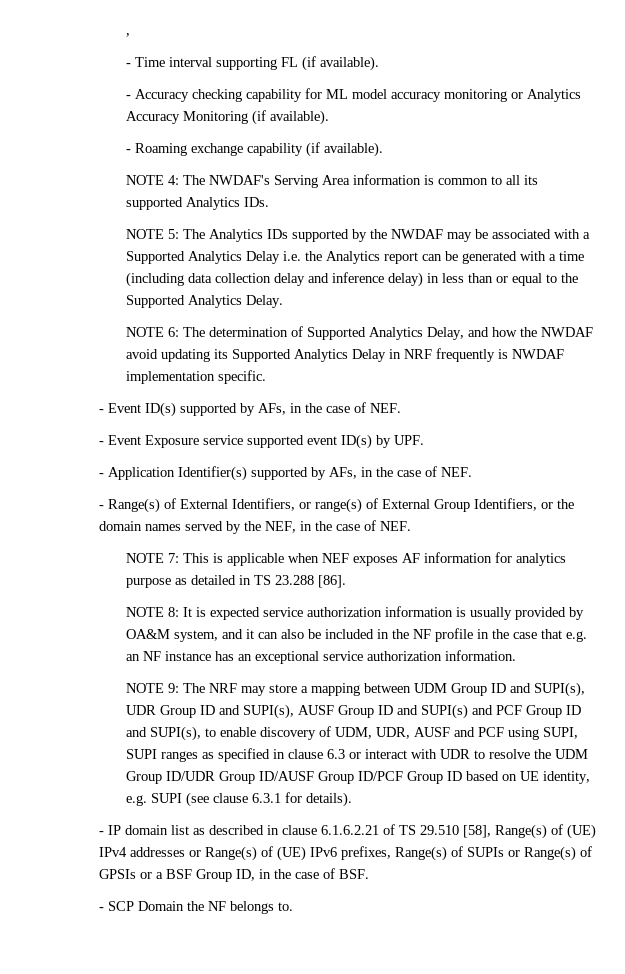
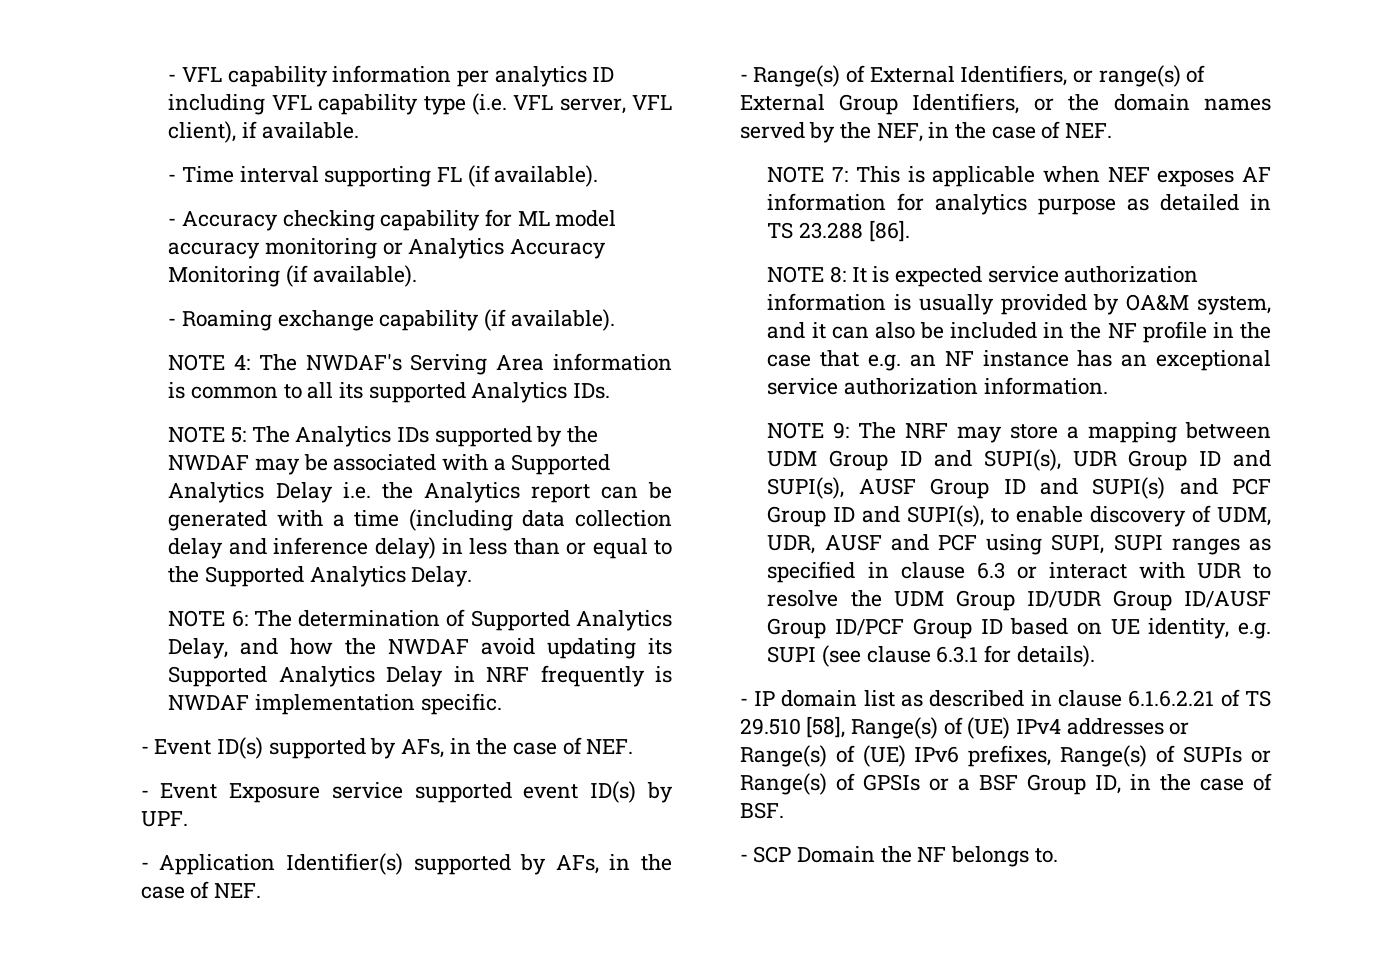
[126,33,131,37] , -> [168,65,615,87] [168,93,672,115] [168,121,359,143] - VFL capability information per analytics ID including VFL capability type (i.e. VFL server, VFL client), if available.

